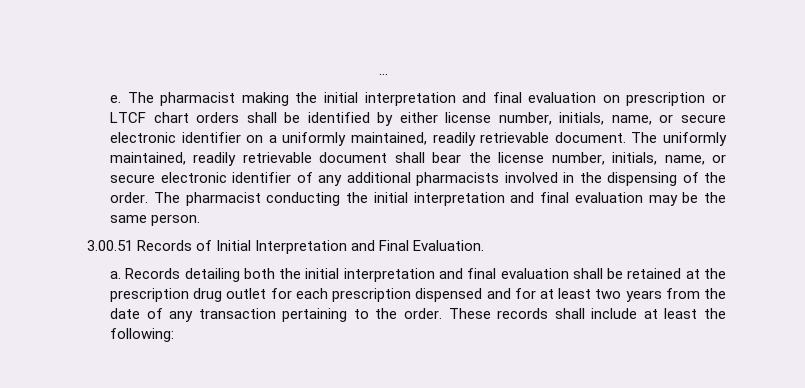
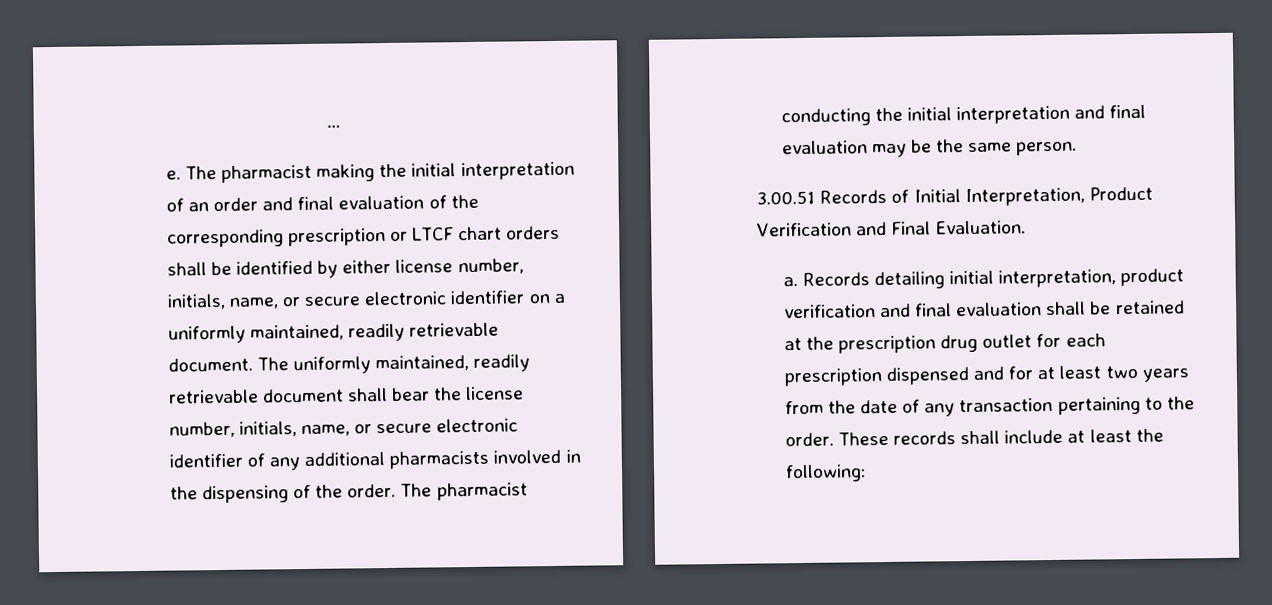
[462,92,620,103] and final evaluation on -> [165,194,479,212] [166,229,284,248] of an order and final evaluation of the corresponding
[254,240,347,254] Interpretation -> [964,186,1153,207] [757,222,853,237] Interpretation, Product Verification
[243,268,435,282] both the initial interpretation -> [949,268,1185,288] [783,304,876,319] initial interpretation, product verification

